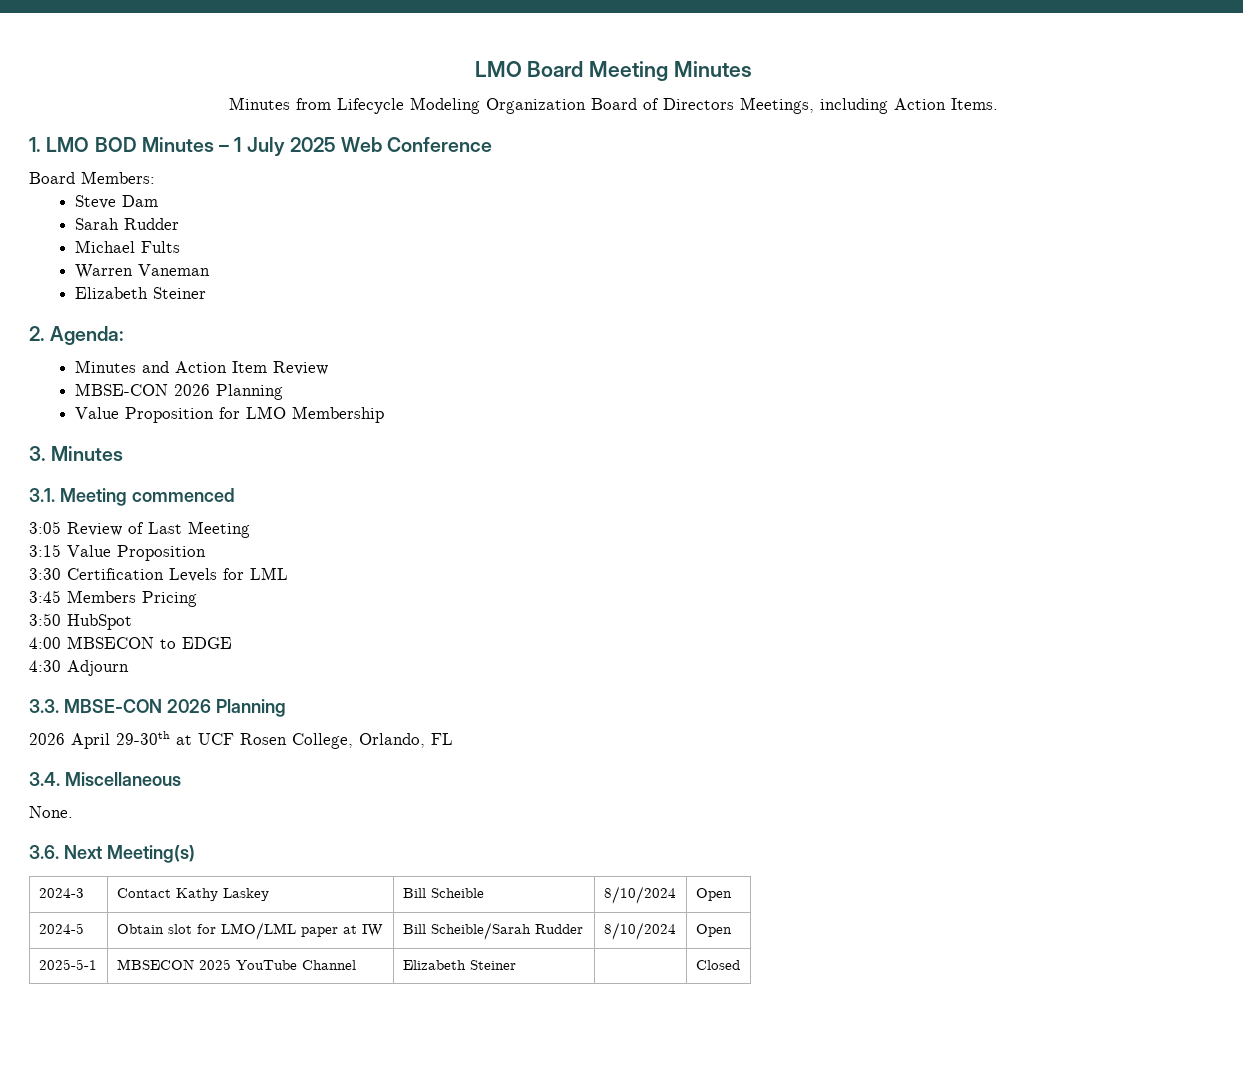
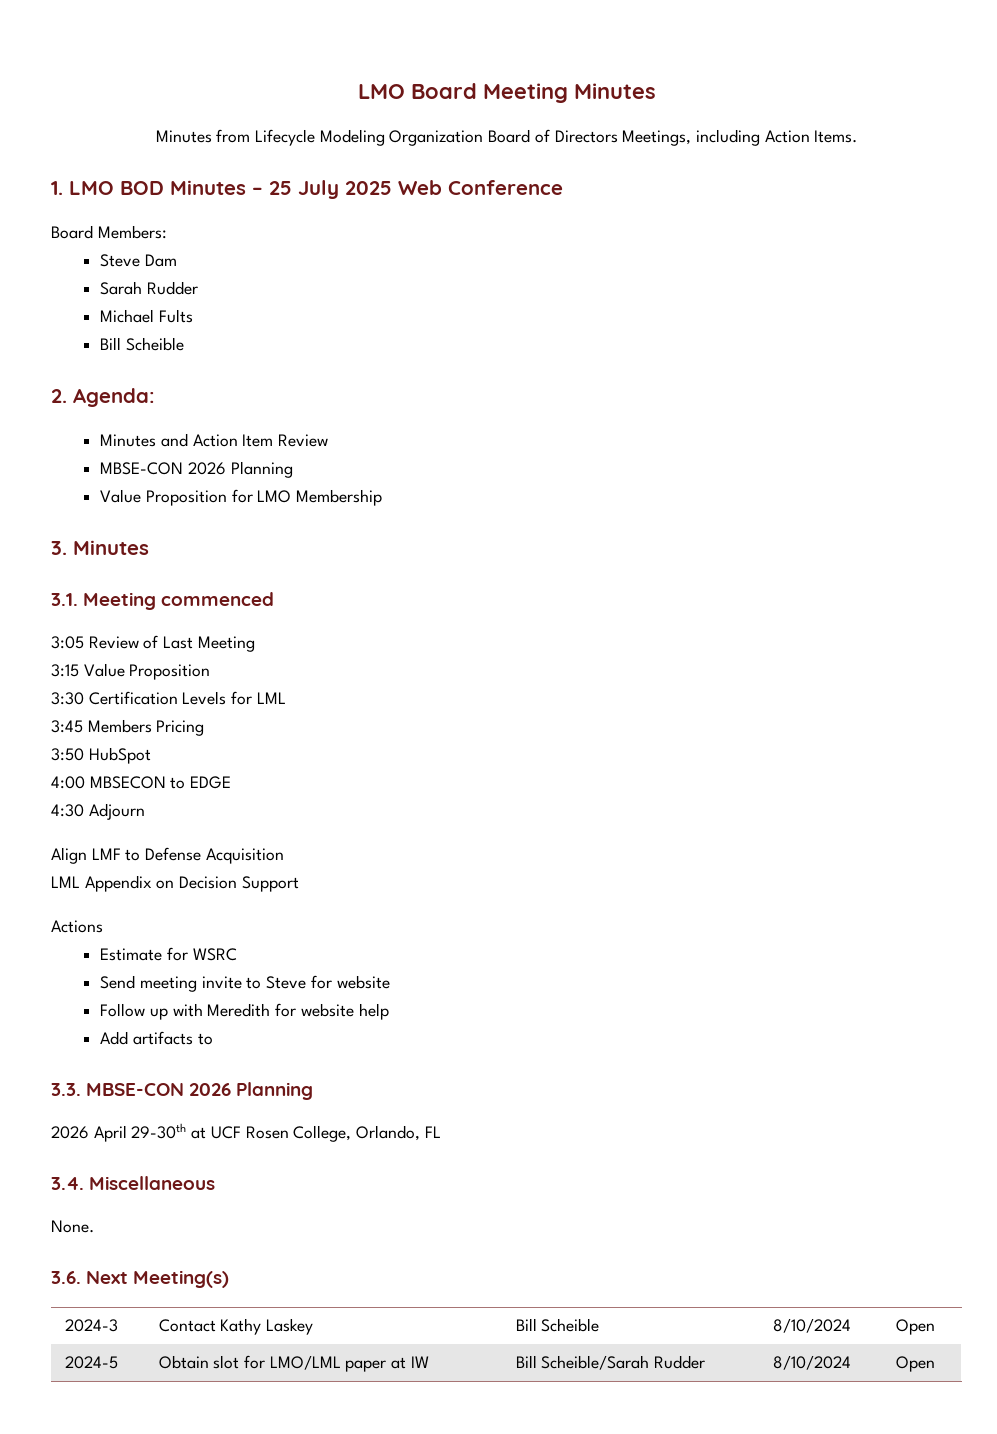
[234,137,242,152] 1 -> [269,181,292,195] 25
[75,264,211,279] [75,287,207,299] Warren Vaneman // Elizabeth Steiner -> [100,337,184,351] Bill Scheible
(129, 668) none -> [51,847,284,864] [51,875,299,892] [51,920,103,933] [100,947,237,961] [100,975,390,992] [100,1003,389,1020] [100,1031,213,1045] // Align LMF to Defense Acquisition // LML Appendix on Decision Support // Actions // Estimate for WSRC // Send meeting invite to Steve for website // Follow up with Meredith for website help // Add artifacts to
[38,959,97,970] [116,959,356,970] [402,960,516,970] [695,960,740,970] // 2025-5-1 | MBSECON 2025 YouTube Channel | Elizabeth Steiner | | Closed -> (935, 1364) none

